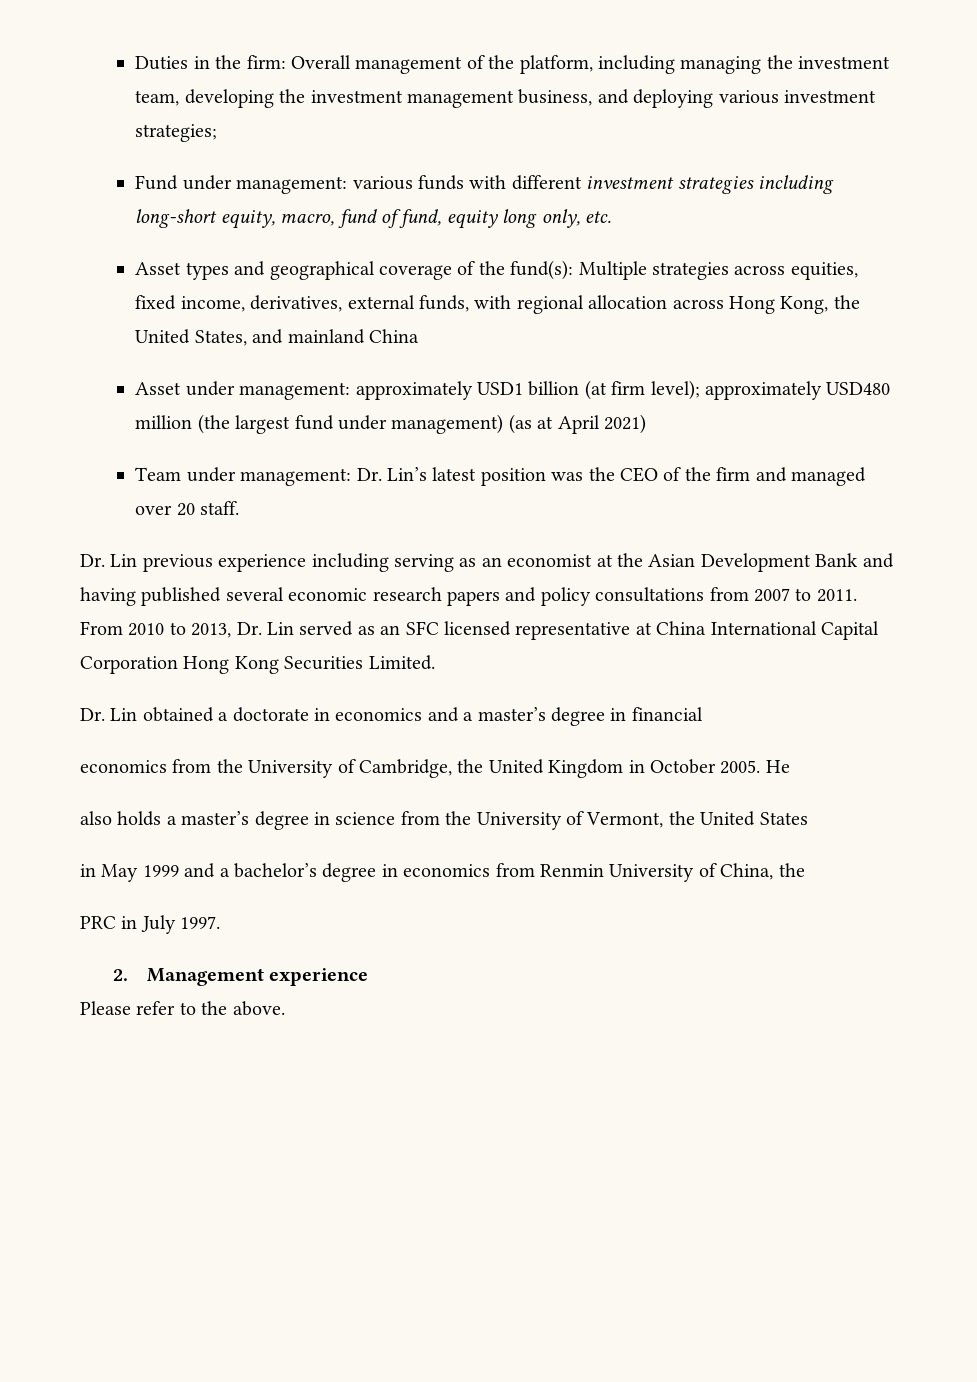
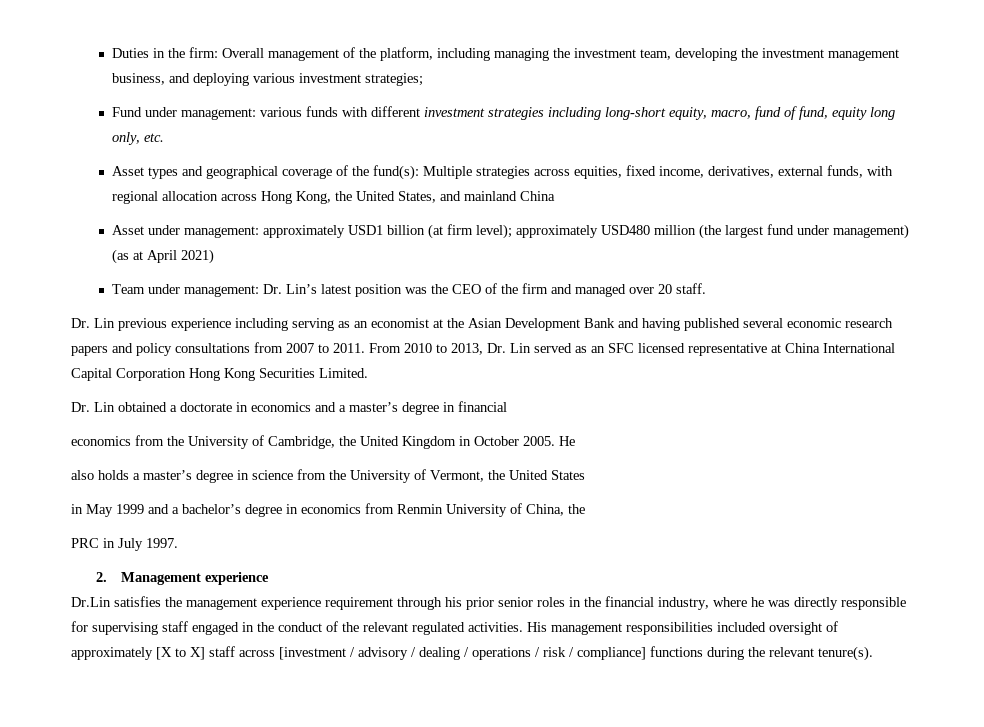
[80,1001,285,1016] Please refer to the above. -> [71,596,906,610] [71,621,838,635] [71,646,873,661] Dr.Lin satisfies the management experience requirement through his prior senior roles in the financial industry, where he was directly responsible for supervising staff engaged in the conduct of the relevant regulated activities. His management responsibilities included oversight of approximately [X to X] staff across [investment / advisory / dealing / operations / risk / compliance] functions during the relevant tenure(s).

